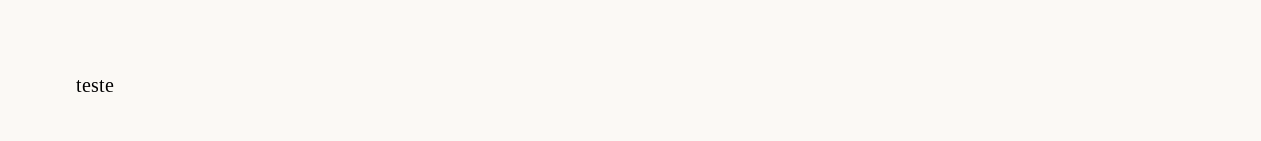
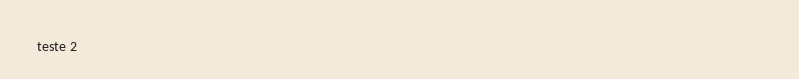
(114, 86) none -> [69,42,77,51] 2

